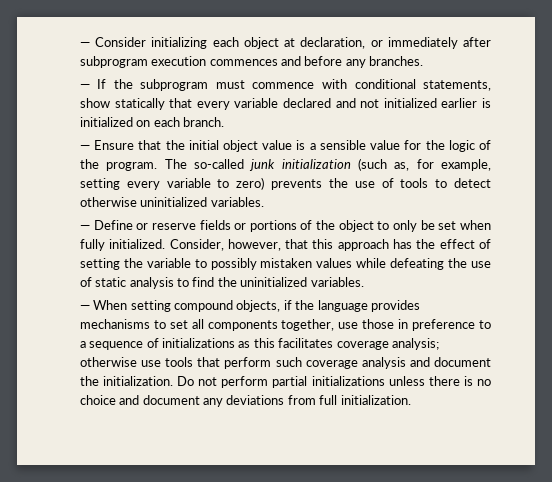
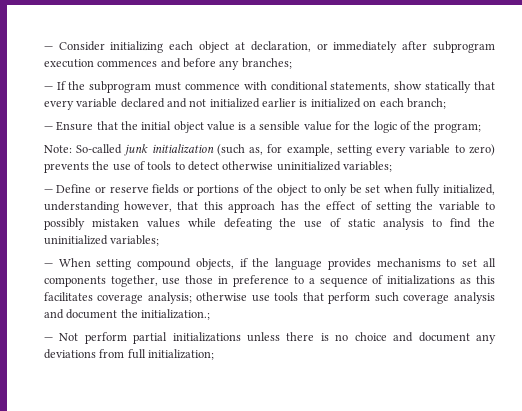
[369,56,424,66] branches. -> [241,58,292,69] branches;
[183,117,225,127] branch. -> [406,98,446,109] branch;
[106,159,244,171] program. The so-called -> [433,123,481,133] [43,144,123,154] program; // Note: So-called
[210,197,264,207] variables. -> [343,161,393,172] variables;
[109,239,224,251] initialized. Consider, -> [443,184,496,195] [43,201,119,213] initialized, understanding
[310,277,364,287] variables. -> [110,235,160,246] variables;
[103,376,218,386] initialization. Do not -> [140,309,210,320] [43,333,79,341] initialization.; // — Not
[340,395,411,405] initialization. -> [147,349,214,360] initialization;

